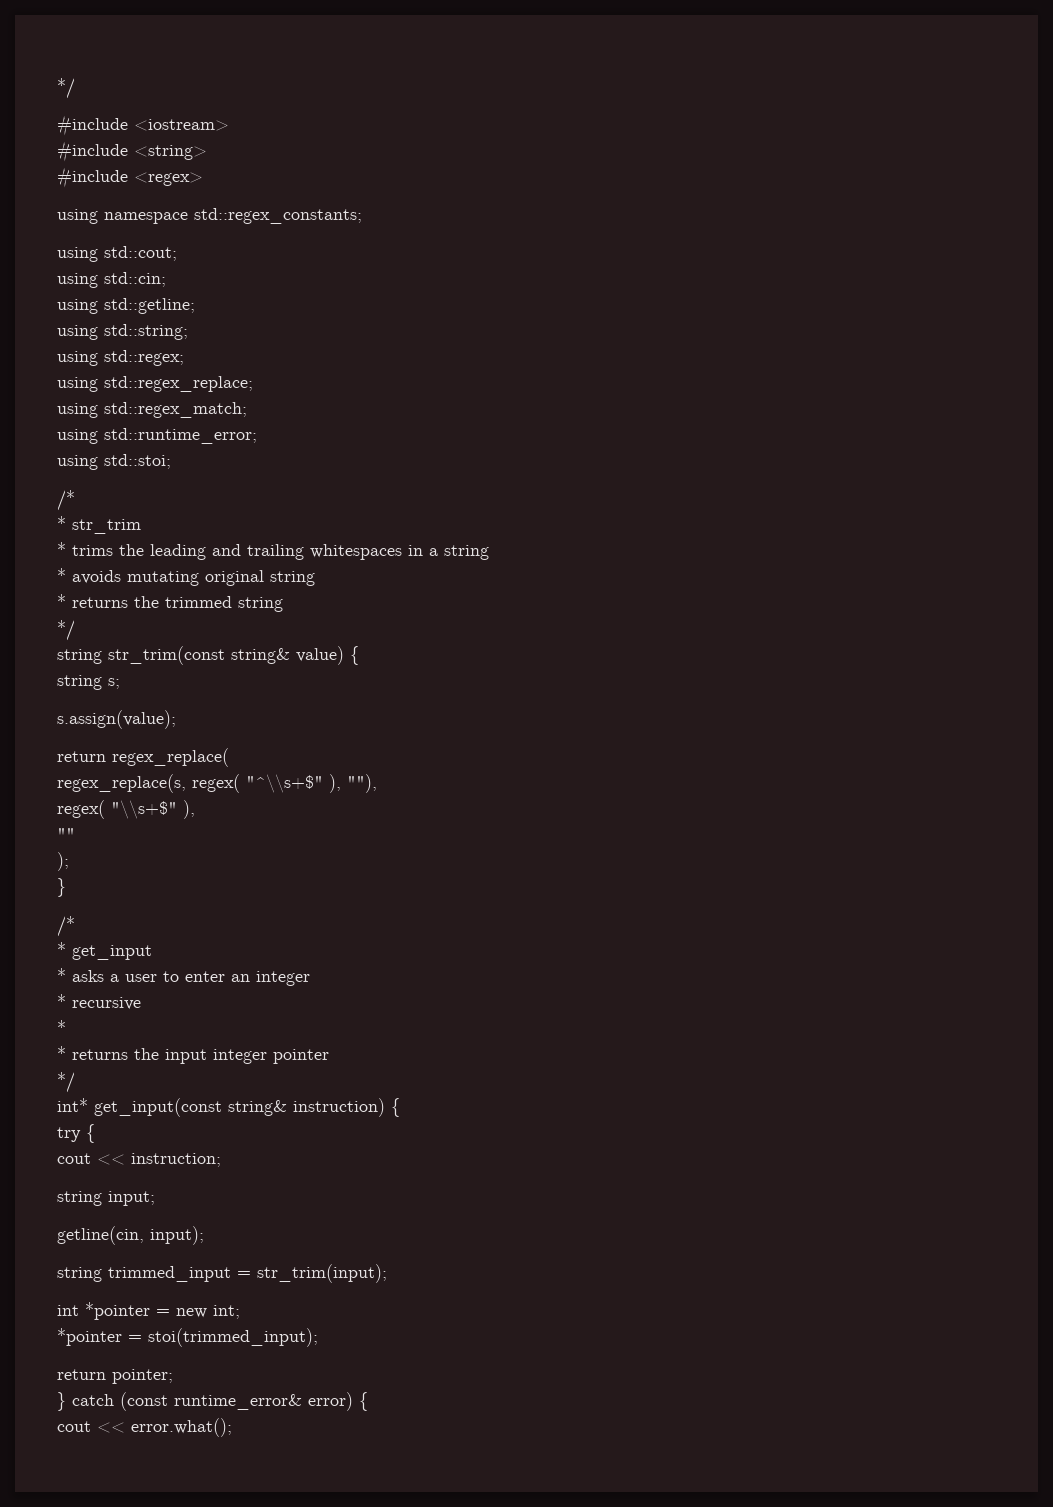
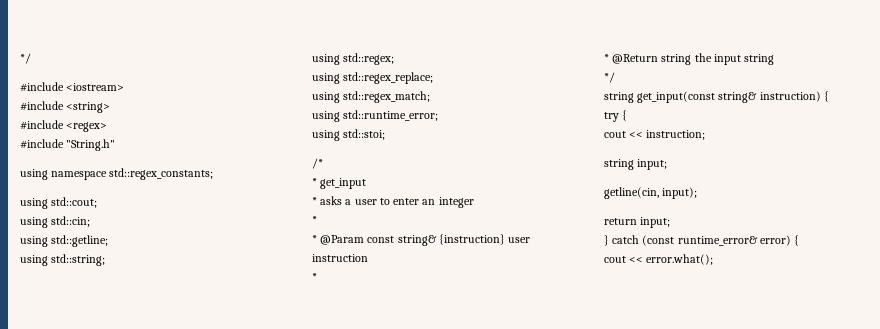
(203, 179) none -> [20,139,116,151] // #include "String.h"
[57,516,141,534] [57,542,489,560] [57,568,315,586] [57,594,283,612] [57,620,75,641] [57,646,359,665] [57,675,120,690] [57,710,176,729] [57,748,229,767] [57,774,377,793] [57,800,195,819] [57,828,75,840] [57,852,69,871] [57,878,66,897] [57,916,75,937] // * str_trim // * trims the leading and trailing whitespaces in a string // * avoids mutating original string // * returns the trimmed string // */ // string str_trim(const string& value) { // string s; // s.assign(value); // return regex_replace( // regex_replace(s, regex( "^\\s+$" ), ""), // regex( "\\s+$" ), // "" // ); // } // /* -> (323, 163) none
[72,997,141,1010] [57,1020,66,1034] [57,1046,329,1064] [57,1072,75,1093] [57,1098,88,1112] recursive // * // * returns the input integer pointer // */ // int* -> [312,234,531,246] [312,254,368,262] [312,273,317,281] [604,53,775,65] [604,72,615,83] [604,92,634,103] // * @Param const string& {instruction} user instruction // * // * @Return string the input string // */ // string
[57,1264,387,1283] [57,1302,240,1320] [57,1328,318,1347] [57,1369,173,1384] // string trimmed_input = str_trim(input); // int *pointer = new int; // *pointer = stoi(trimmed_input); // return pointer; -> [604,217,671,228] // return input;

